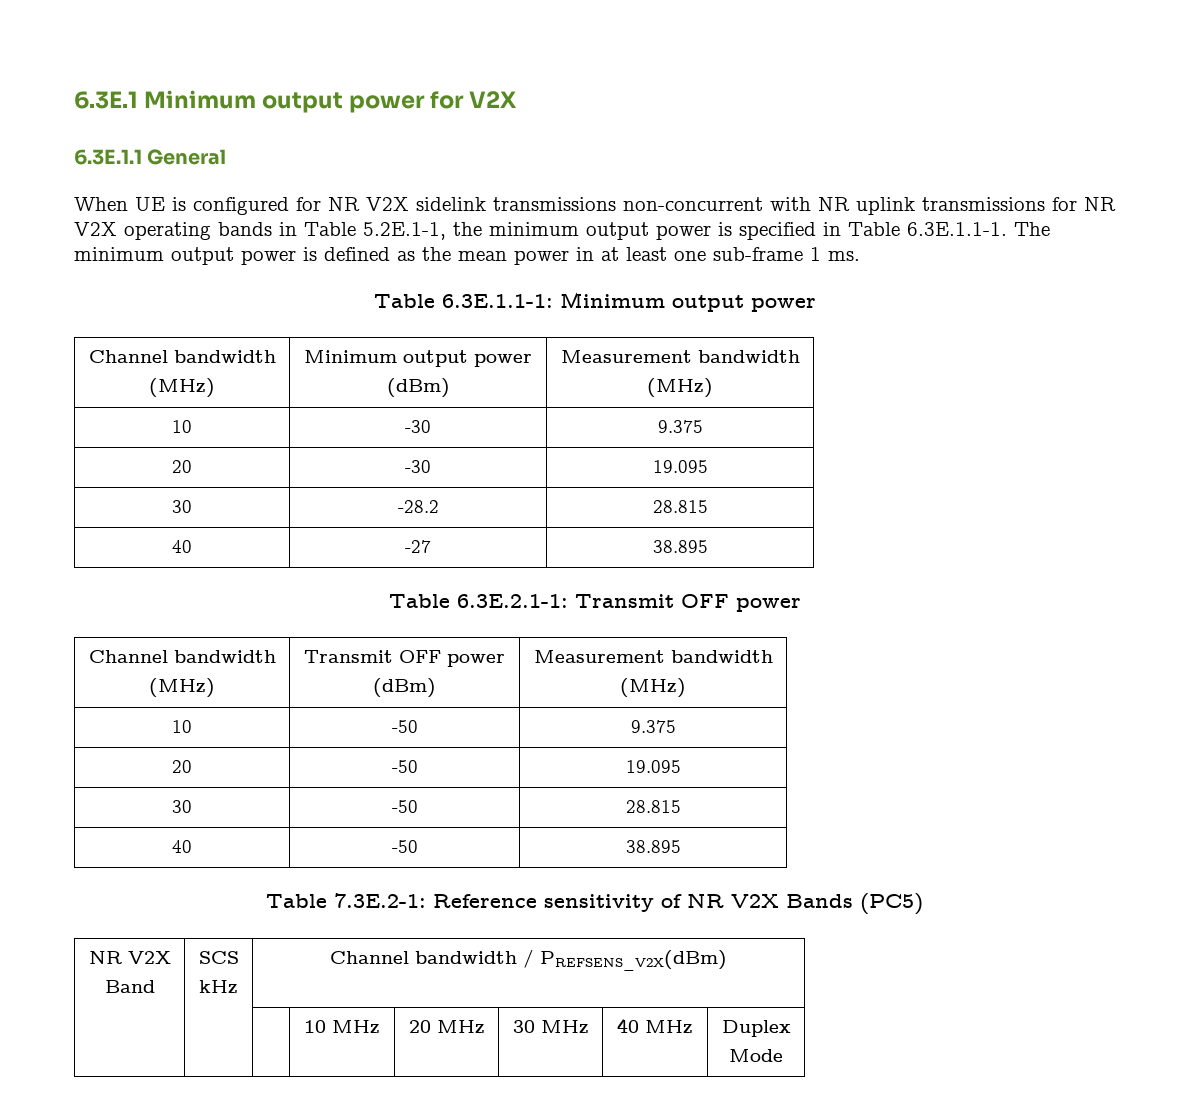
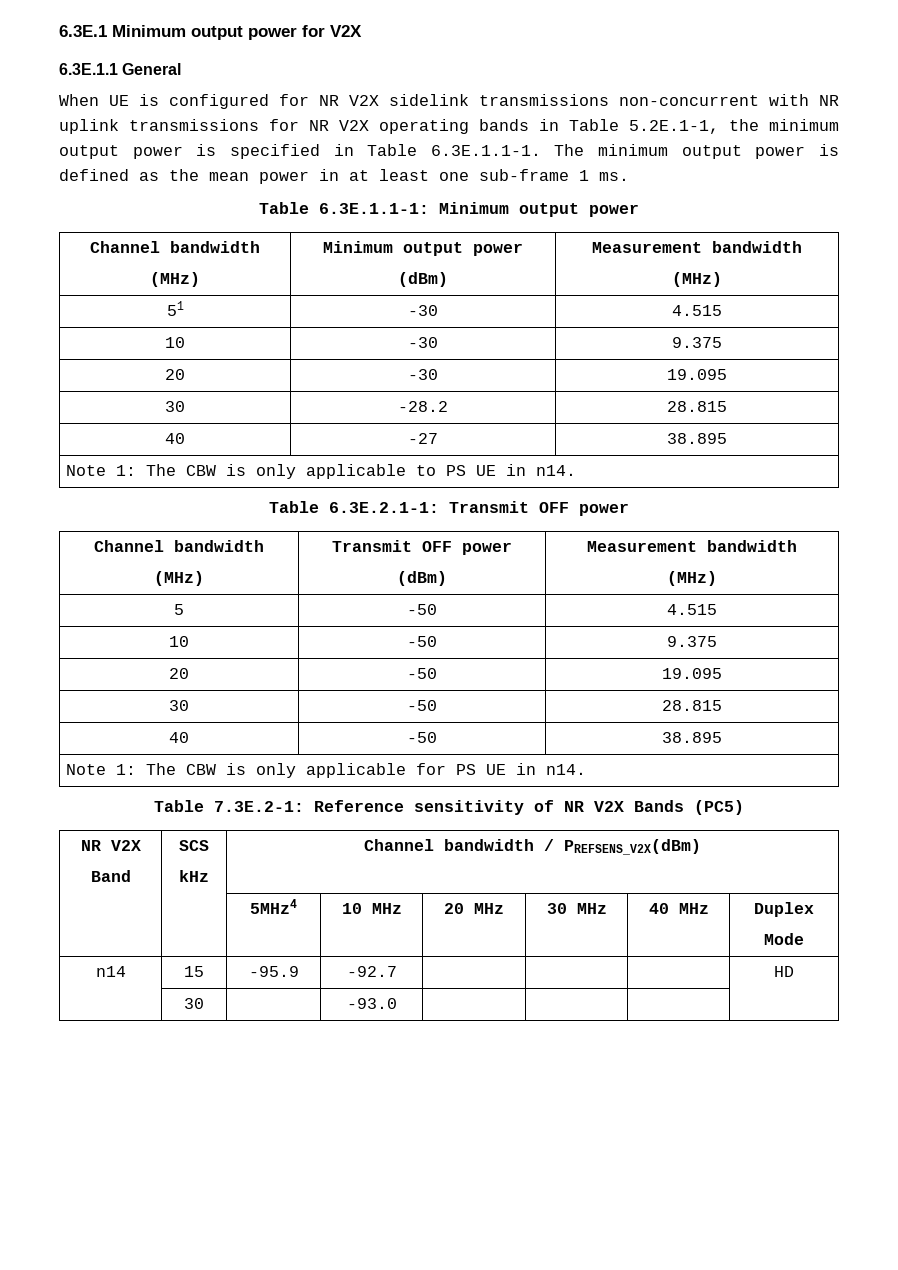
(713, 388) none -> [166,301,184,316] [408,305,438,316] [672,305,722,316] // 51 | -30 | 4.515
(708, 546) none -> [66,464,577,479] // Note 1: The CBW is only applicable to PS UE in n14.
(686, 688) none -> [174,604,184,615] [407,604,437,615] [667,604,717,615] // 5 | -50 | 4.515
(681, 846) none -> [66,763,587,778] // Note 1: The CBW is only applicable for PS UE in n14.
(727, 960) none -> [250,899,297,914] 5MHz4
(783, 1055) none -> [95,966,126,977] [184,966,204,977] [248,966,299,977] [346,966,397,977] [774,966,794,977] [184,998,204,1009] [346,998,397,1009] // n14 | 15 | -95.9 | -92.7 | | | | HD // | 30 | | -93.0 | | | |

